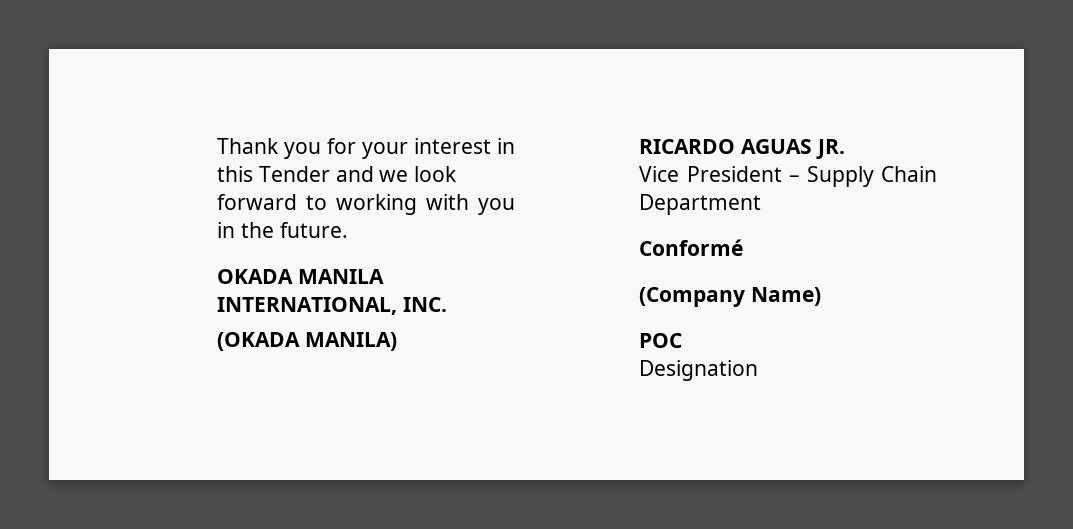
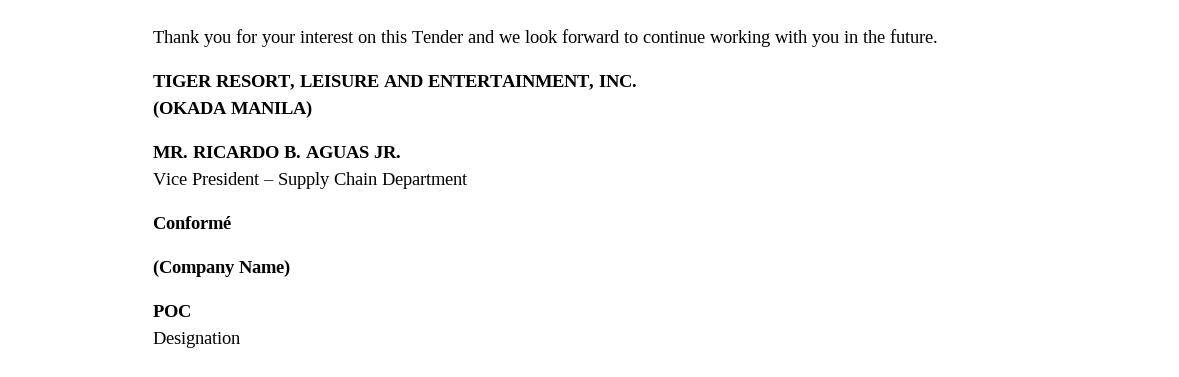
[497,138,515,154] in -> [358,34,377,43] on
(328, 202) none -> [643,31,706,43] continue
[217,269,385,284] [217,297,398,315] OKADA MANILA INTERNATIONAL, -> [153,75,595,90] TIGER RESORT, LEISURE AND ENTERTAINMENT,
[639,139,736,154] RICARDO -> [153,146,302,158] MR. RICARDO B.

